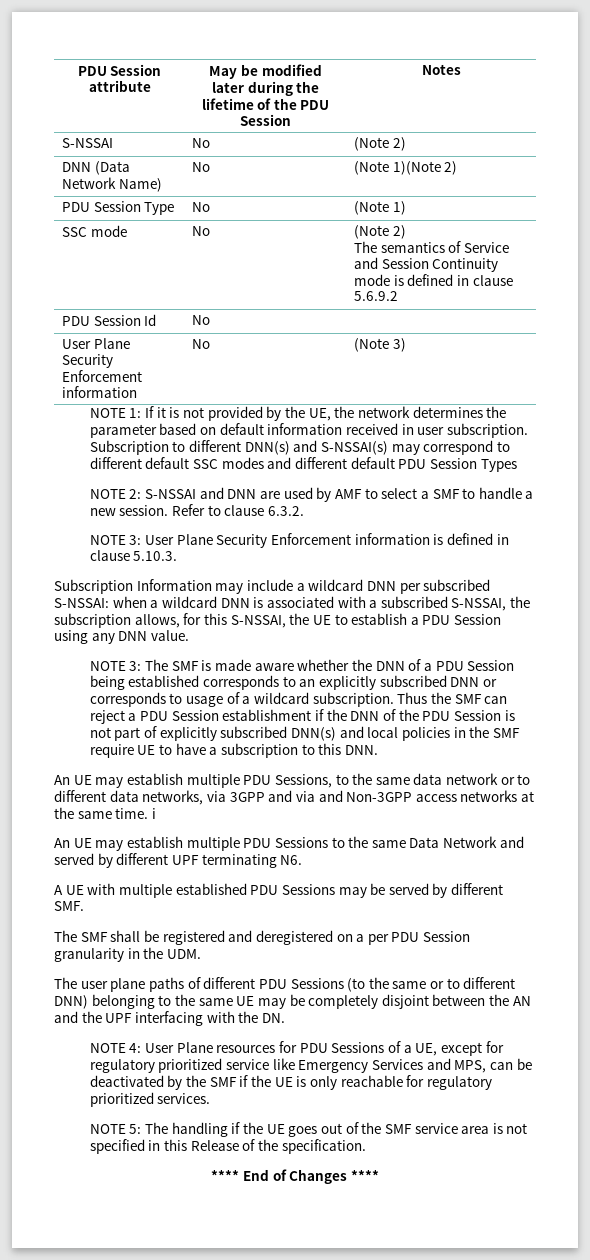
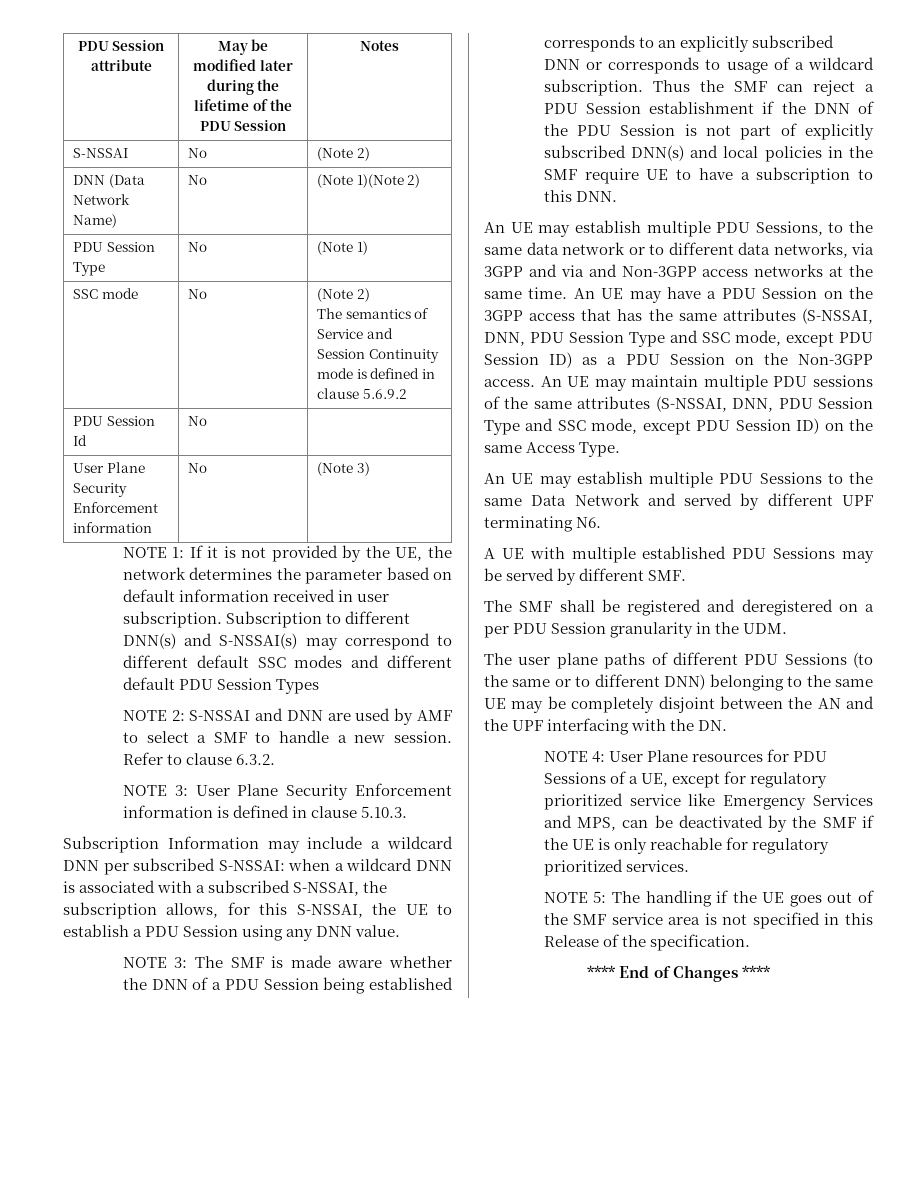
[151,808,156,819] i -> [573,287,873,303] [484,308,873,324] [484,330,873,347] [484,352,873,368] [484,375,873,391] [484,396,873,412] [484,418,873,435] [484,442,621,457] An UE may have a PDU Session on the 3GPP access that has the same attributes (S-NSSAI, DNN, PDU Session Type and SSC mode, except PDU Session ID) as a PDU Session on the Non-3GPP access. An UE may maintain multiple PDU sessions of the same attributes (S-NSSAI, DNN, PDU Session Type and SSC mode, except PDU Session ID) on the same Access Type.

